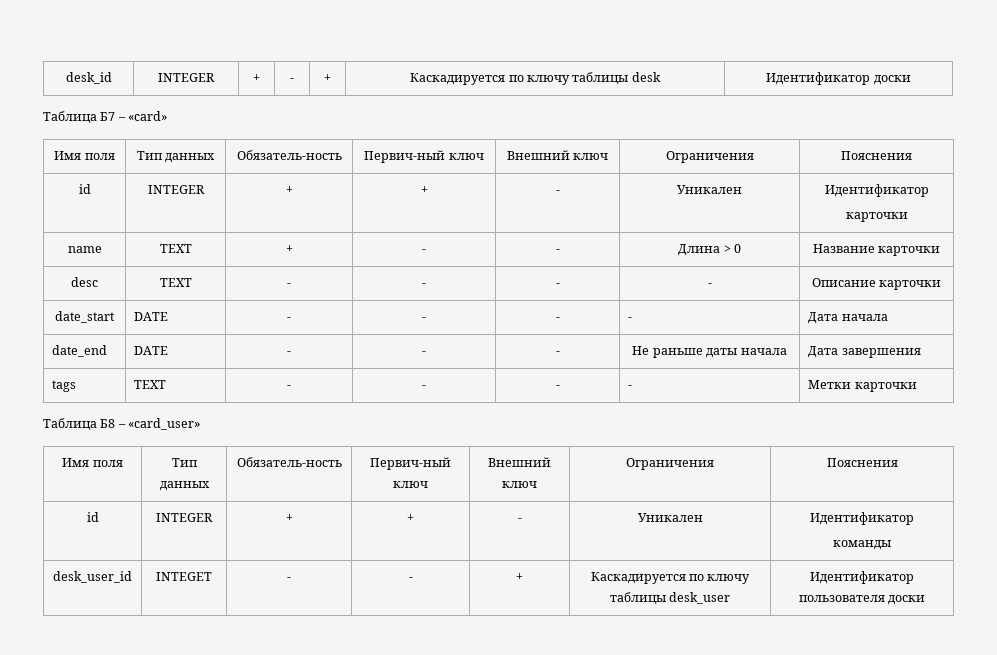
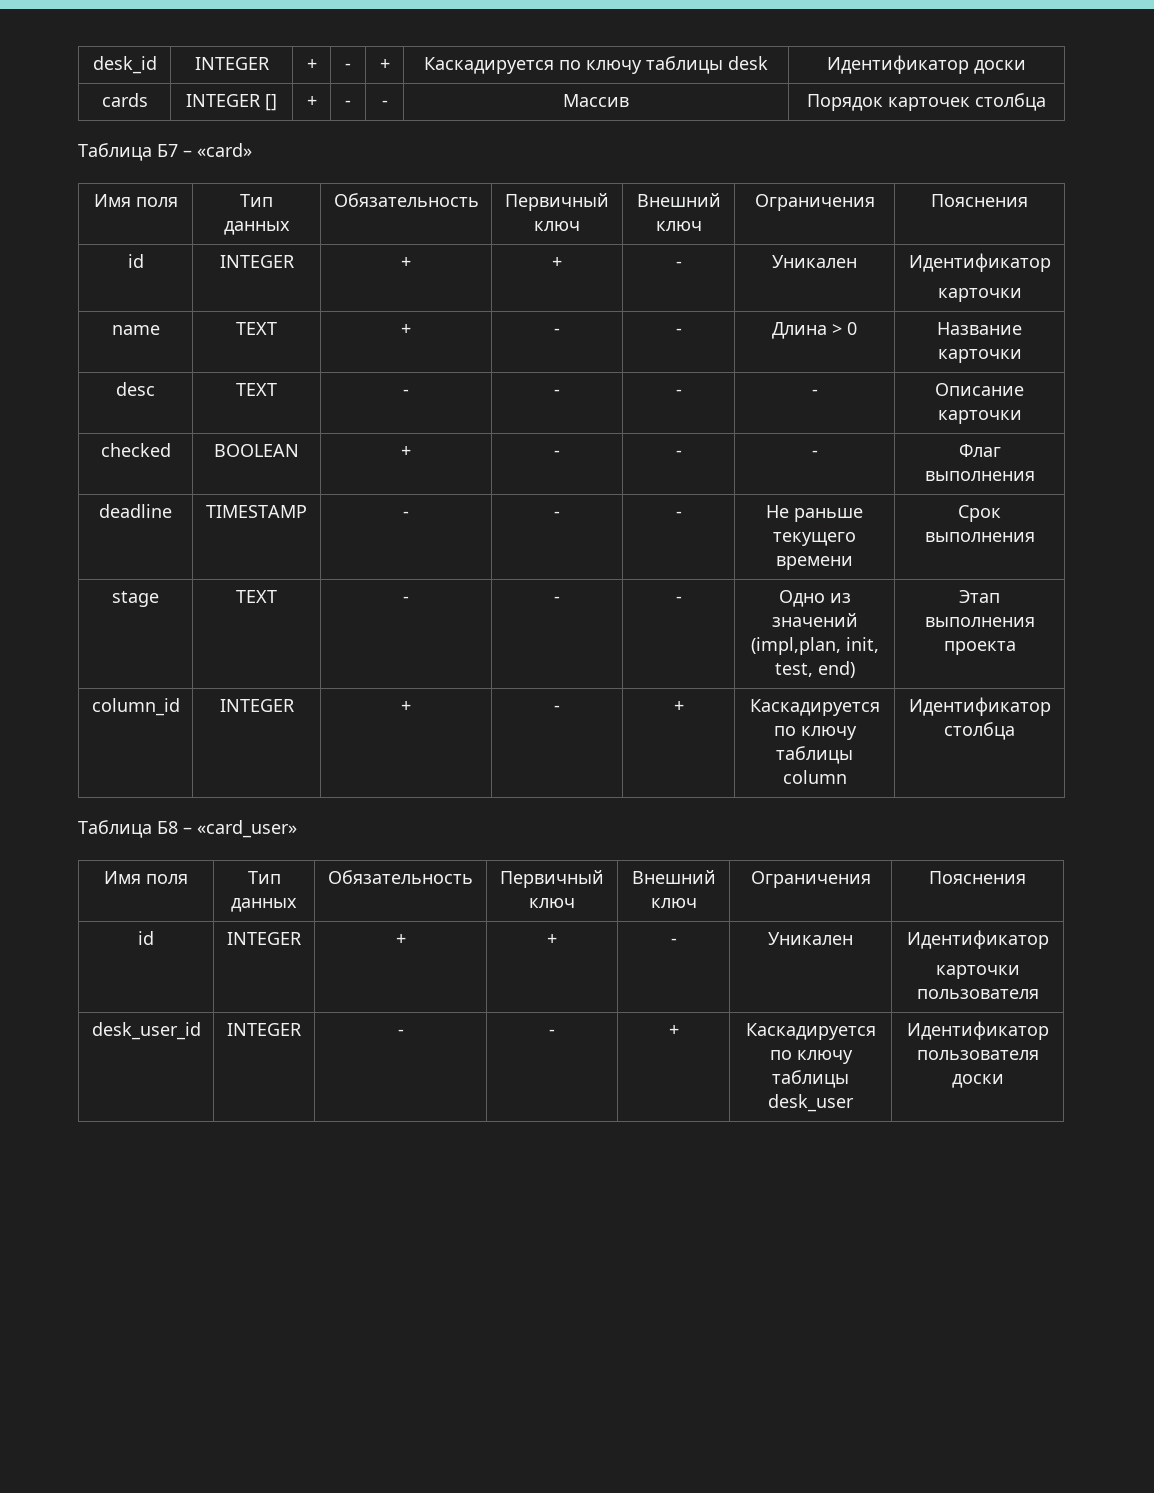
(911, 80) none -> [101,93,148,107] [186,94,277,111] [306,96,317,107] [345,100,351,107] [381,100,388,107] [563,94,629,107] [807,93,1046,111] // cards | INTEGER [] | + | - | - | Массив | Порядок карточек столбца
[236,150,342,160] [364,150,446,163] Обязатель-ность | Первич-ный -> [333,193,479,207] [505,193,609,211] Обязательность | Первичный
[55,311,115,323] [134,312,169,321] [287,317,291,321] [422,317,426,321] [555,317,560,321] [628,317,633,321] [808,312,888,324] [52,345,108,357] [134,346,169,355] date_start | DATE | - | - | - | - | Дата начала // date_end | DATE -> [100,443,171,457] [214,444,299,457] [401,446,411,457] [554,450,560,457] [675,450,682,457] [811,450,818,457] [958,444,1001,457] [924,471,1035,481] [99,504,172,518] [206,505,307,518] checked | BOOLEAN | + | - | - | - | Флаг выполнения // deadline | TIMESTAMP
[706,348,787,358] [808,346,921,358] [52,380,77,392] [134,380,167,389] [287,385,291,389] [422,385,426,389] [555,385,560,389] [628,385,633,389] [808,380,917,392] даты начала | Дата завершения // tags | TEXT | - | - | - | - | Метки карточки -> [773,532,856,546] [776,556,853,570] [958,505,1001,522] [924,532,1035,542] [112,591,159,607] [236,590,277,603] [403,596,409,603] [554,596,560,603] [675,596,682,603] [778,590,851,607] [771,613,858,627] [750,637,879,655] [774,661,855,678] [959,590,1000,603] [924,617,1035,627] [943,641,1016,655] [91,698,180,716] [219,699,294,712] [401,701,411,712] [554,705,560,712] [673,701,684,712] [749,699,880,716] [773,726,857,740] [776,746,853,764] [782,770,847,784] [908,697,1051,716] [944,722,1015,740] текущего времени | Срок выполнения // stage | TEXT | - | - | - | Одно из значений (impl,plan, init, test, end) | Этап выполнения проекта // column_id | INTEGER | + | - | + | Каскадируется по ключу таблицы column | Идентификатор столбца
[236,457,342,467] [370,457,451,470] Обязатель-ность | Первич-ный -> [328,870,473,884] [500,870,604,888] Обязательность | Первичный
[833,540,891,550] команды -> [935,965,1020,979] [916,989,1039,999] карточки пользователя
[156,572,212,581] INTEGET -> [227,1023,301,1036] INTEGER

